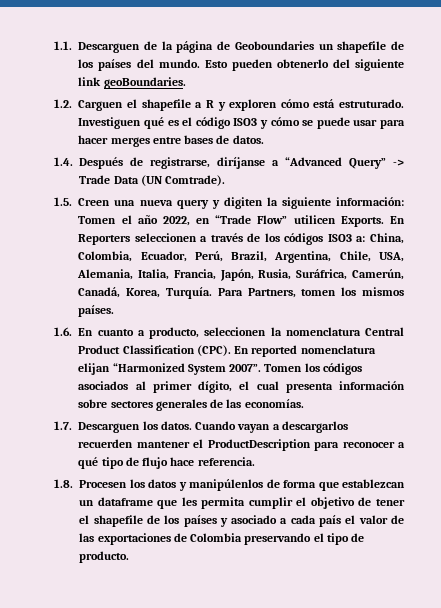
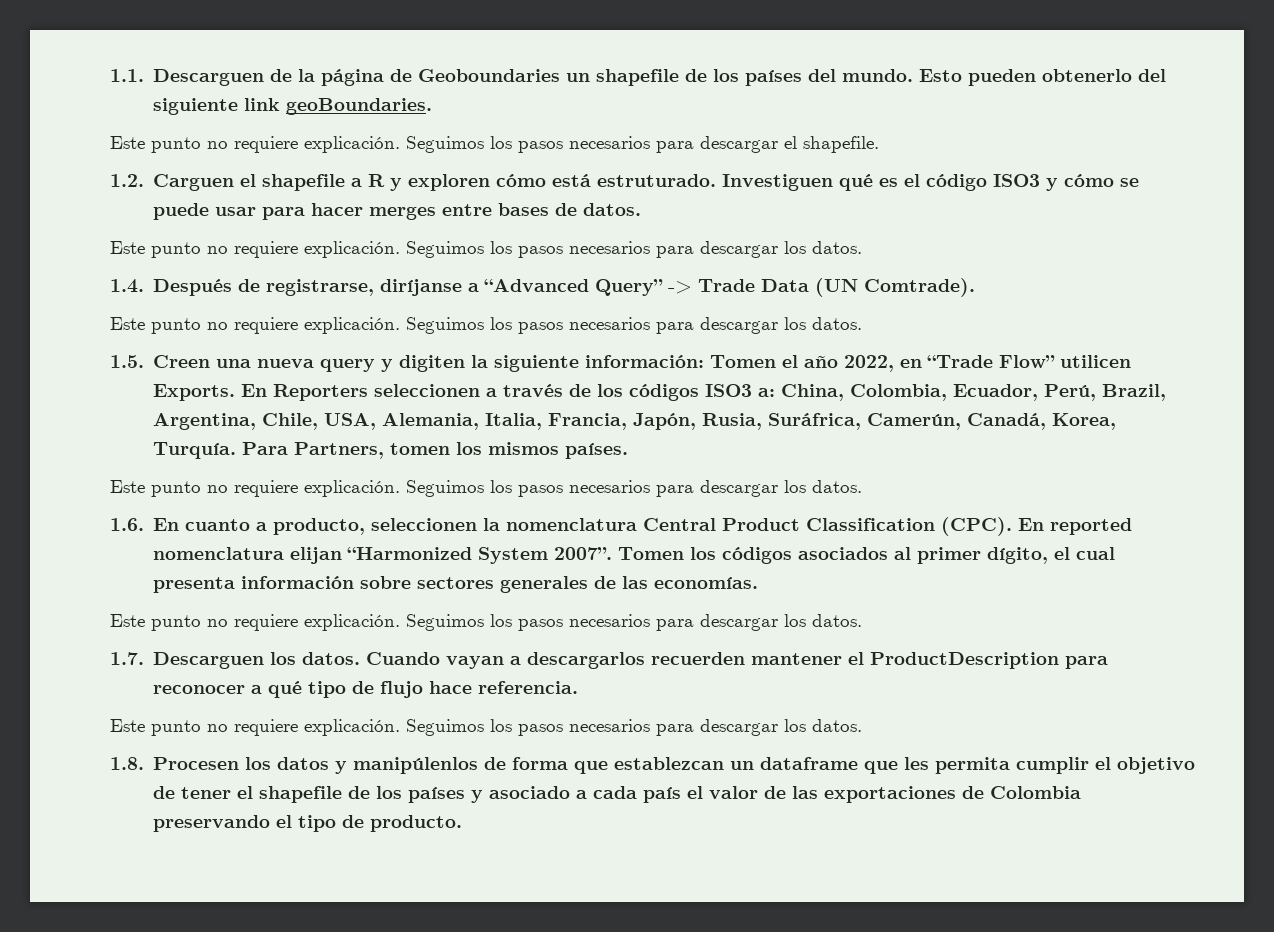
(186, 83) none -> [109,136,879,153] // Este punto no requiere explicación. Seguimos los pasos necesarios para descargar el shapefile.
(264, 139) none -> [109,241,862,258] // Este punto no requiere explicación. Seguimos los pasos necesarios para descargar los datos.
(226, 180) none -> [109,317,862,334] // Este punto no requiere explicación. Seguimos los pasos necesarios para descargar los datos.
(115, 311) none -> [109,480,862,497] // Este punto no requiere explicación. Seguimos los pasos necesarios para descargar los datos.
(304, 403) none -> [109,614,862,631] // Este punto no requiere explicación. Seguimos los pasos necesarios para descargar los datos.
(255, 461) none -> [109,719,862,736] // Este punto no requiere explicación. Seguimos los pasos necesarios para descargar los datos.

